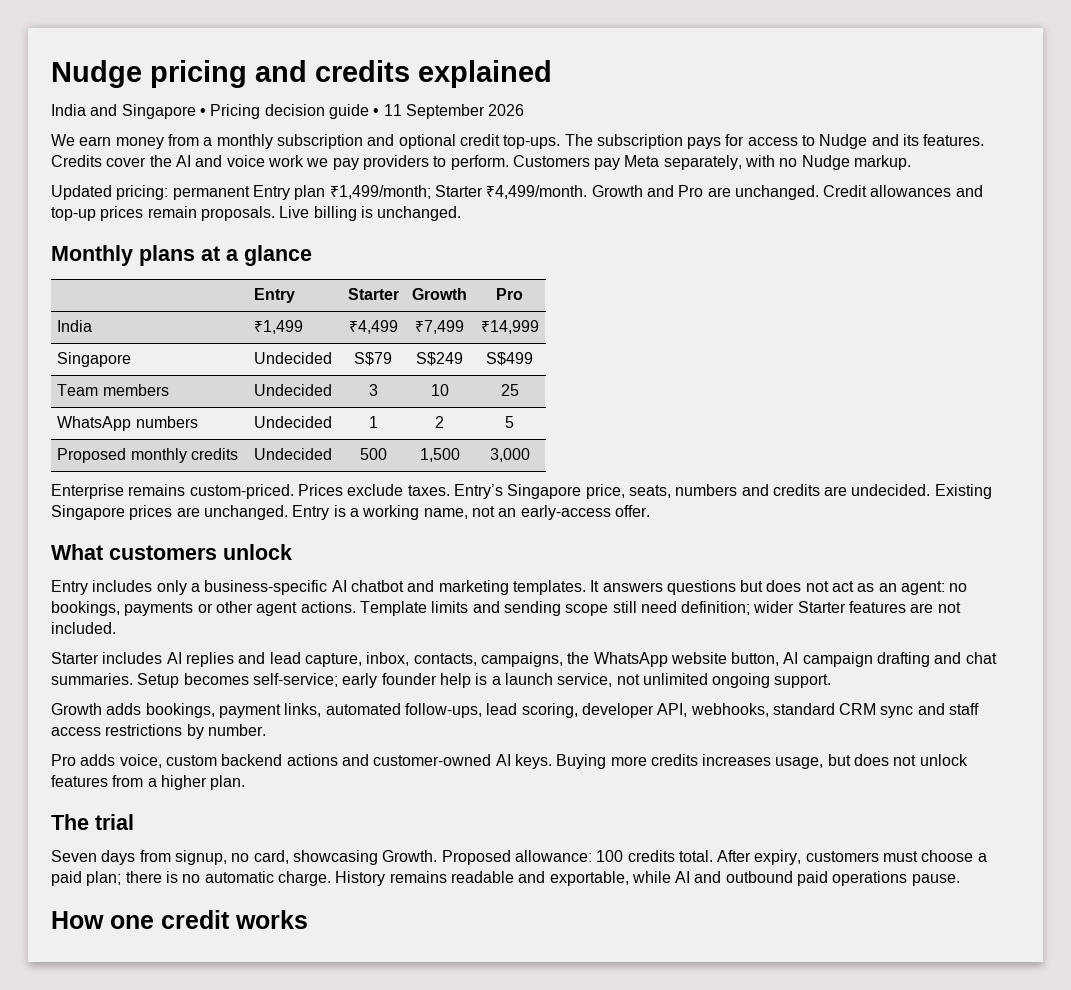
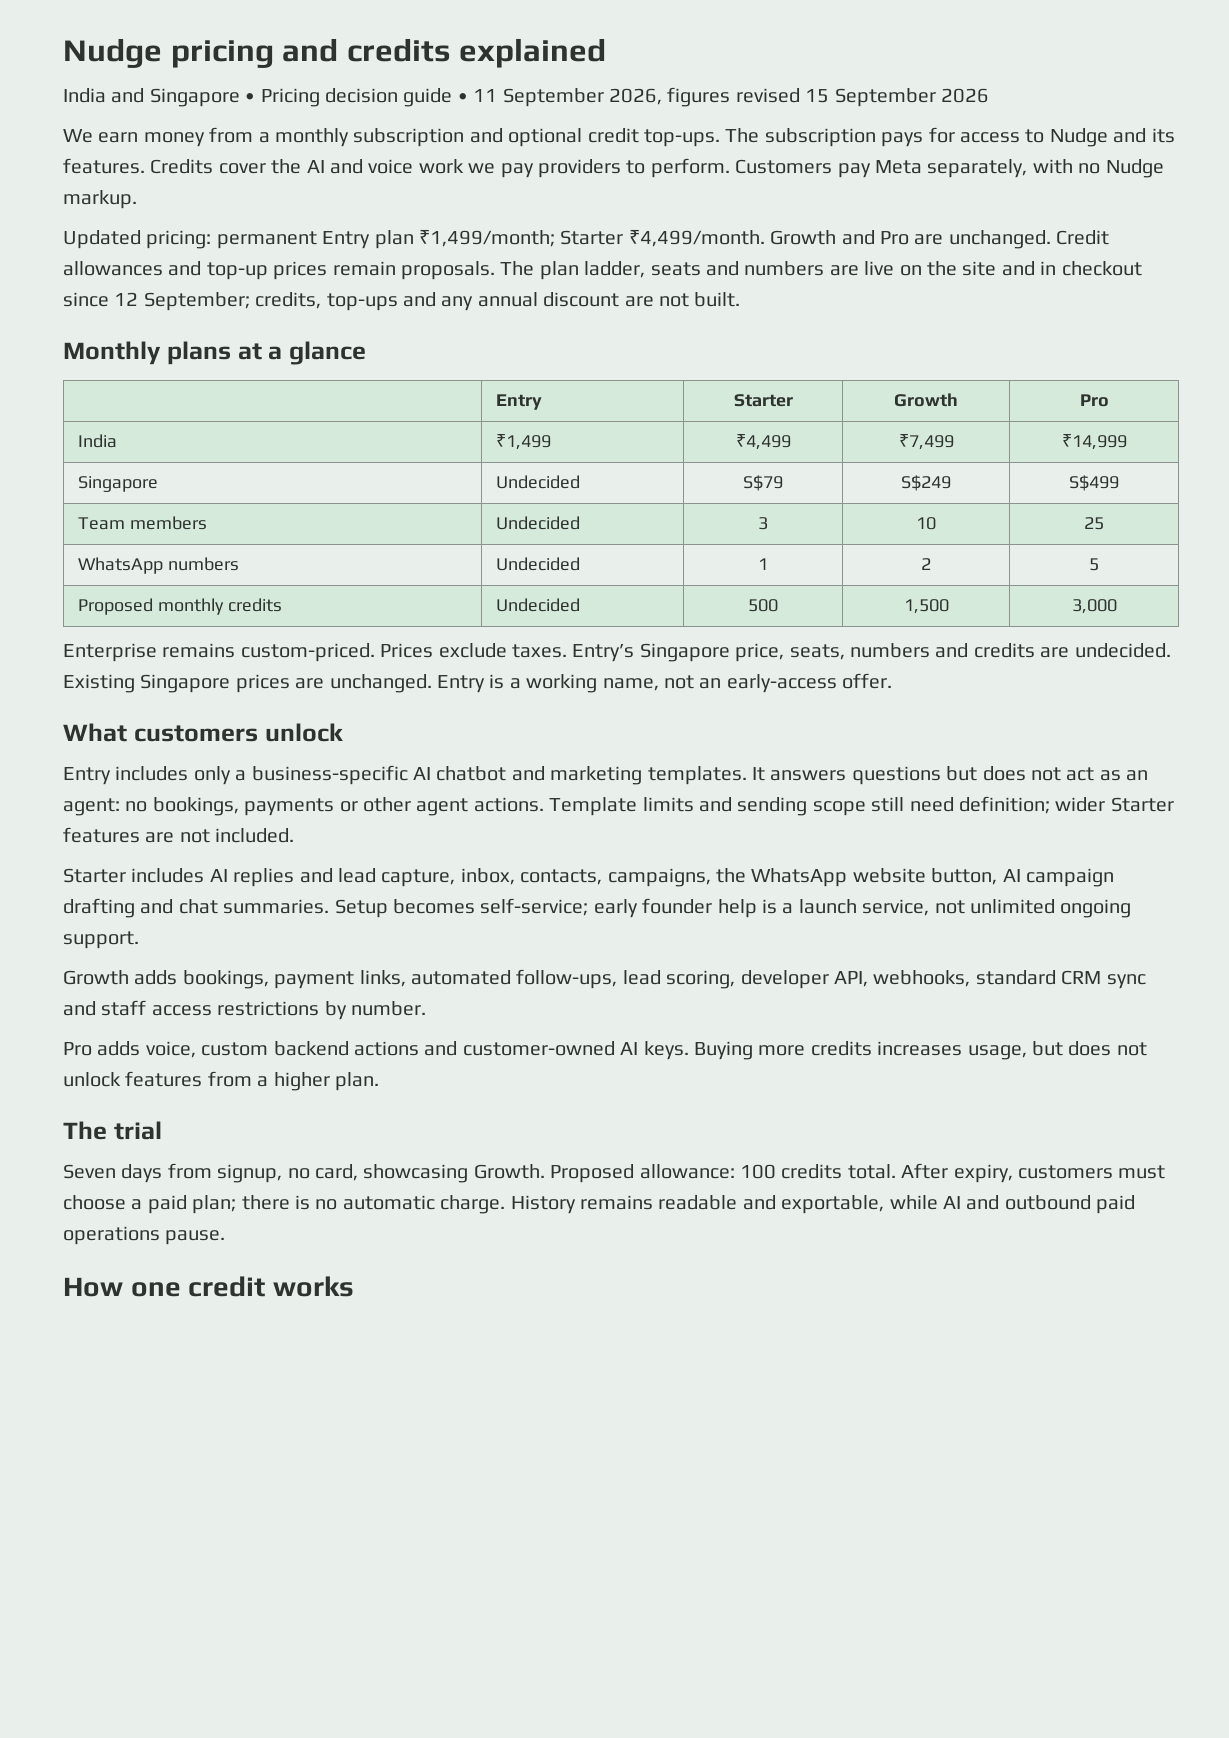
(485, 111) none -> [608,87,936,107] 2026, figures revised 15 September
[279,206,462,221] Live billing is unchanged. -> [500,261,1142,280] [63,292,741,311] The plan ladder, seats and numbers are live on the site and in checkout since 12 September; credits, top-ups and any annual discount are not built.

